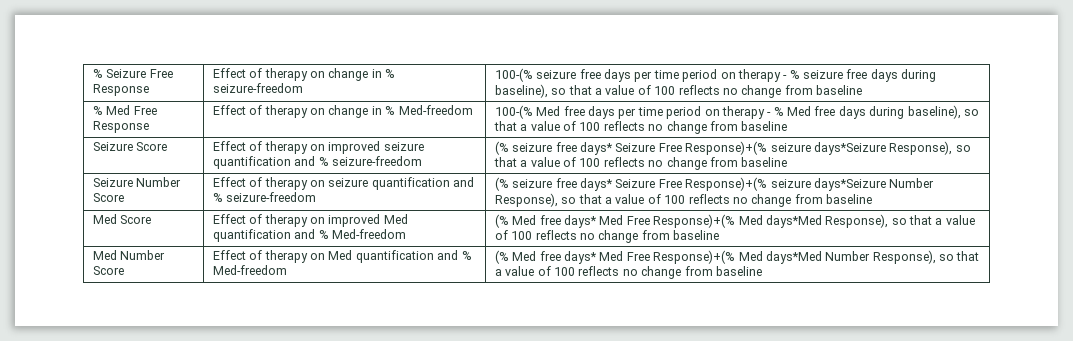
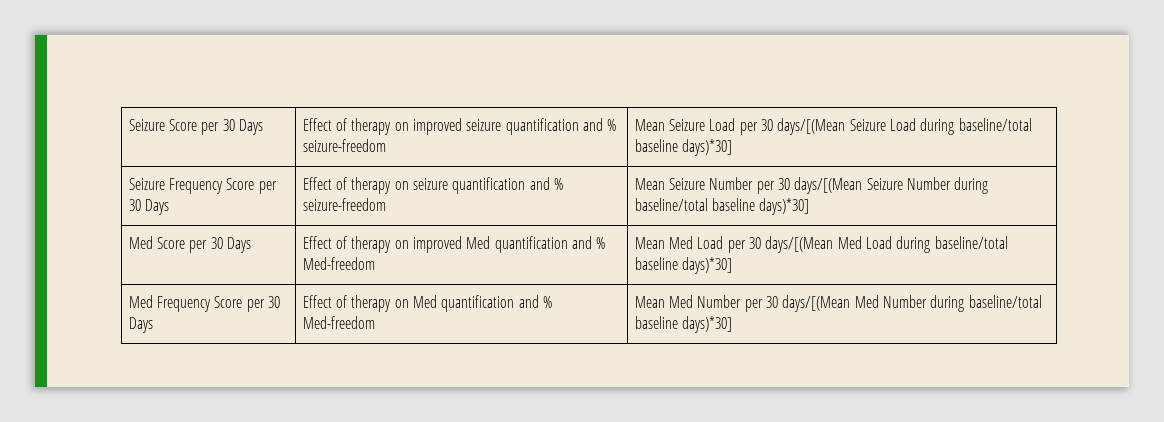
[92,69,173,78] [92,84,149,96] [212,68,396,81] [212,83,303,93] [494,68,937,82] [494,84,863,98] [92,105,157,115] [92,121,149,133] [212,105,473,118] [494,105,979,119] [493,121,788,134] % Seizure Free Response | Effect of therapy on change in % seizure-freedom | 100-(% seizure free days per time period on therapy - % seizure free days during baseline), so that a value of 100 reflects no change from baseline // % Med Free Response | Effect of therapy on change in % Med-freedom | 100-(% Med free days per time period on therapy - % Med free days during baseline), so that a value of 100 reflects no change from baseline // -> (128, 125) none
(168, 146) none -> [201,119,264,135] per 30 Days
[494,141,971,155] [493,157,788,170] [92,177,182,187] [92,193,124,202] (% seizure free days* Seizure Free Response)+(% seizure days*Seizure Response), so that a value of 100 reflects no change from baseline // Seizure Number Score -> [634,118,1032,135] [634,139,733,156] [128,178,277,194] [128,199,170,215] Mean Seizure Load per 30 days/[(Mean Seizure Load during baseline/total baseline days)*30] // Seizure Frequency Score per 30 Days
[494,177,935,191] [494,193,873,207] (% seizure free days* Seizure Free Response)+(% seizure days*Seizure Number Response), so that a value of 100 reflects no change from baseline -> [634,177,989,194] [634,198,810,215] Mean Seizure Number per 30 days/[(Mean Seizure Number during baseline/total baseline days)*30]
(152, 219) none -> [189,237,252,253] per 30 Days
[494,214,975,228] [494,230,720,243] [92,250,166,260] [92,266,124,275] (% Med free days* Med Free Response)+(% Med days*Med Response), so that a value of 100 reflects no change from baseline // Med Number Score -> [634,236,1008,253] [634,257,733,274] [128,295,281,312] [128,317,153,333] Mean Med Load per 30 days/[(Mean Med Load during baseline/total baseline days)*30] // Med Frequency Score per 30 Days
[494,250,980,264] [494,266,762,279] (% Med free days* Med Free Response)+(% Med days*Med Number Response), so that a value of 100 reflects no change from baseline -> [634,295,1042,312] [634,316,733,333] Mean Med Number per 30 days/[(Mean Med Number during baseline/total baseline days)*30]

